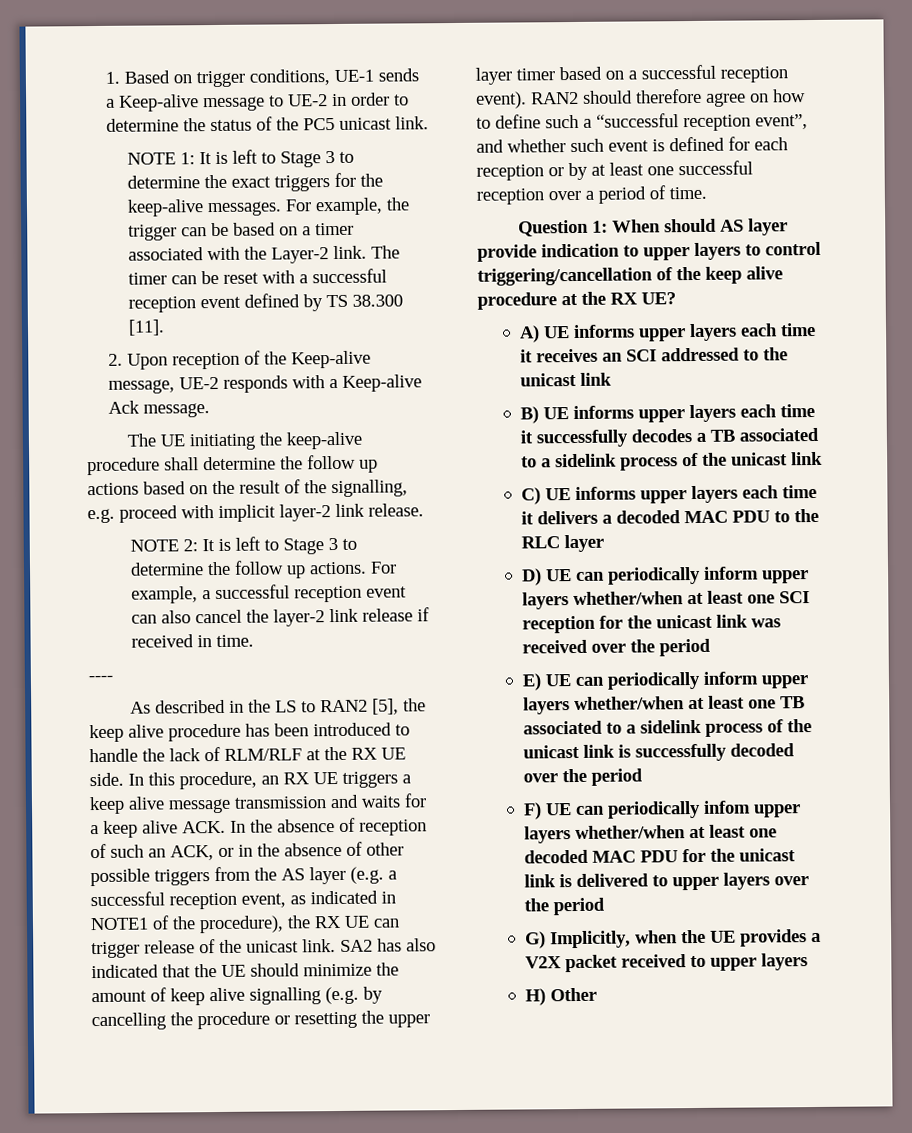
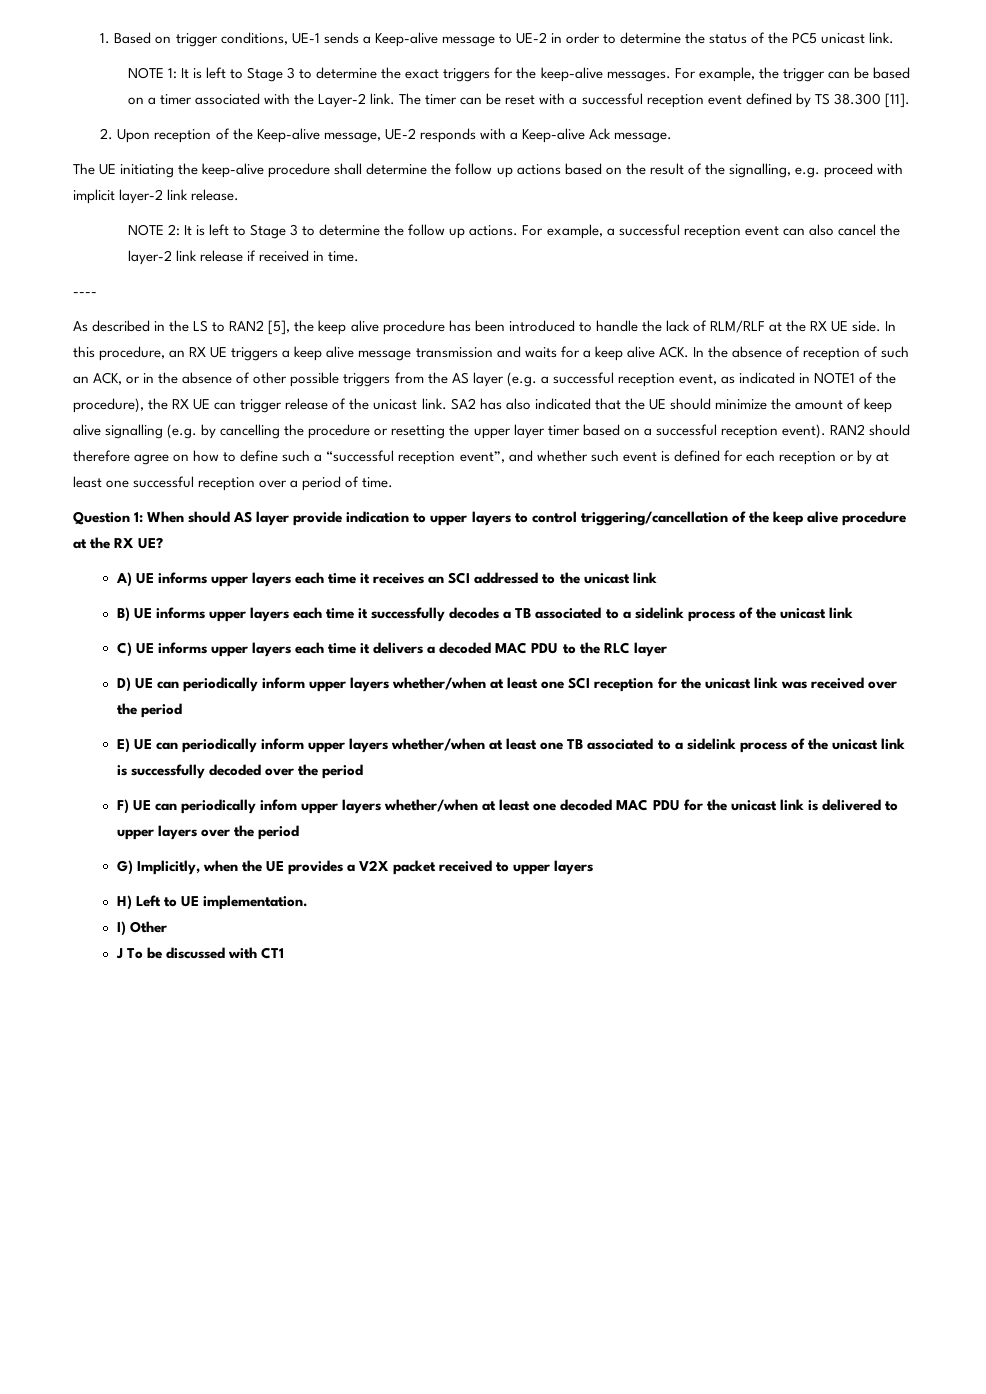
[549,987,597,1002] Other -> [135,895,309,910] [116,921,167,936] [115,947,285,959] Left to UE implementation. // I) Other // J To be discussed with CT1

